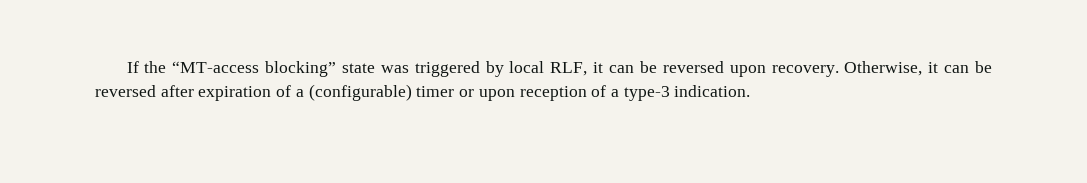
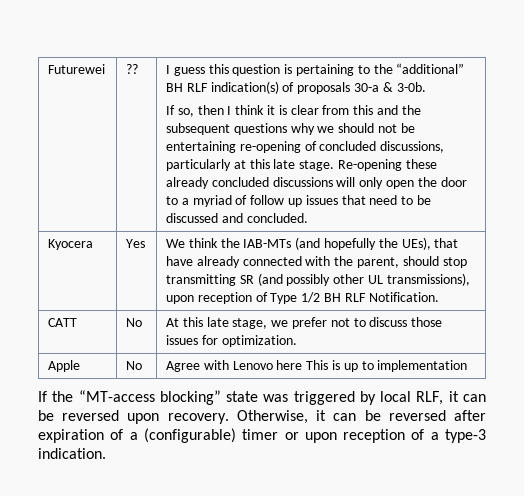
(126, 67) none -> [48,64,106,74] [126,64,139,74] [166,63,465,76] [166,81,426,94] [166,105,421,117] [166,123,415,135] [166,141,445,153] [166,159,437,171] [166,177,467,189] [166,195,431,207] [166,213,308,223] [48,239,94,250] [126,239,146,248] [166,237,459,250] [166,256,467,268] [166,273,470,286] [166,292,439,304] [48,318,78,327] [126,318,143,327] [166,317,443,329] [166,335,297,347] [48,360,81,372] [126,361,143,370] [166,360,468,372] Futurewei | ?? | I guess this question is pertaining to the “additional” BH RLF indication(s) of proposals 30-a & 3-0b. // If so, then I think it is clear from this and the subsequent questions why we should not be entertaining re-opening of concluded discussions, particularly at this late stage. Re-opening these already concluded discussions will only open the door to a myriad of follow up issues that need to be discussed and concluded. // Kyocera | Yes | We think the IAB-MTs (and hopefully the UEs), that have already connected with the parent, should stop transmitting SR (and possibly other UL transmissions), upon reception of Type 1/2 BH RLF Notification. // CATT | No | At this late stage, we prefer not to discuss those issues for optimization. // Apple | No | Agree with Lenovo here This is up to implementation //

